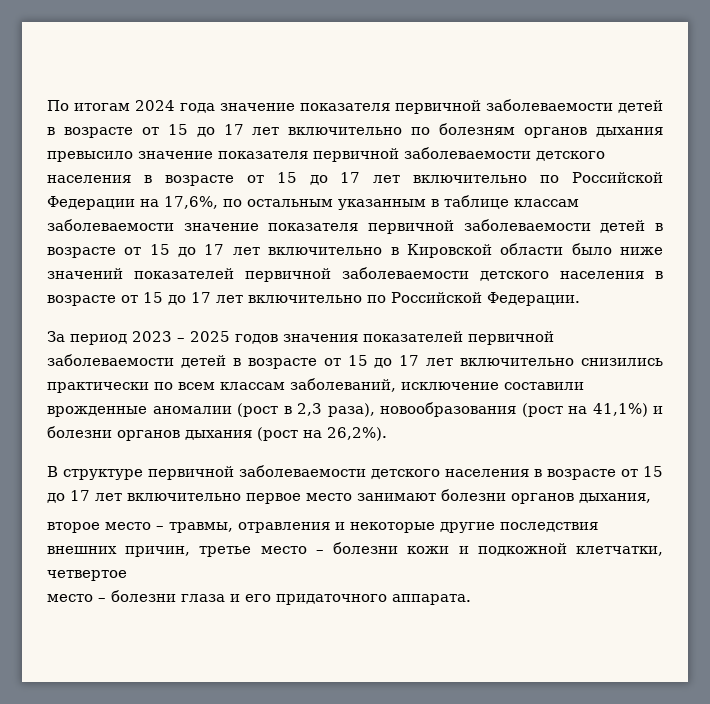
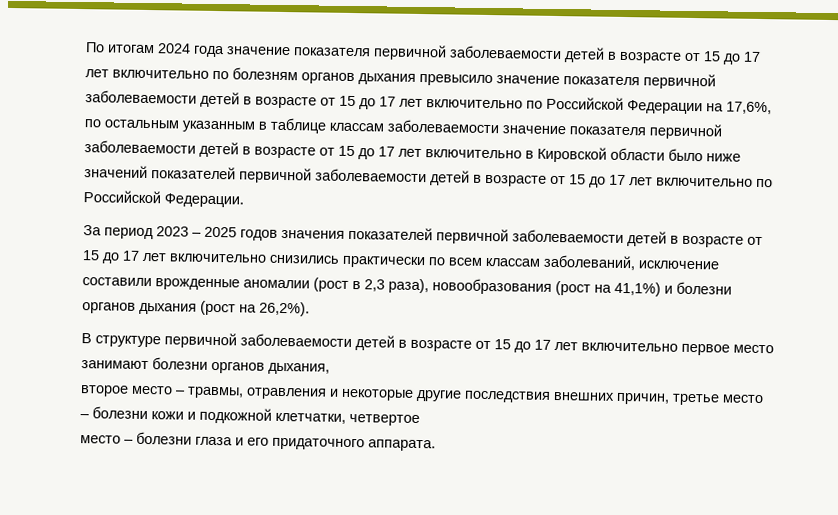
[536,151,605,161] [47,175,131,183] детского населения -> [200,91,240,108] детей
[480,271,644,281] детского населения -> [430,170,470,186] детей
[371,469,529,479] детского населения -> [355,335,395,351] детей

